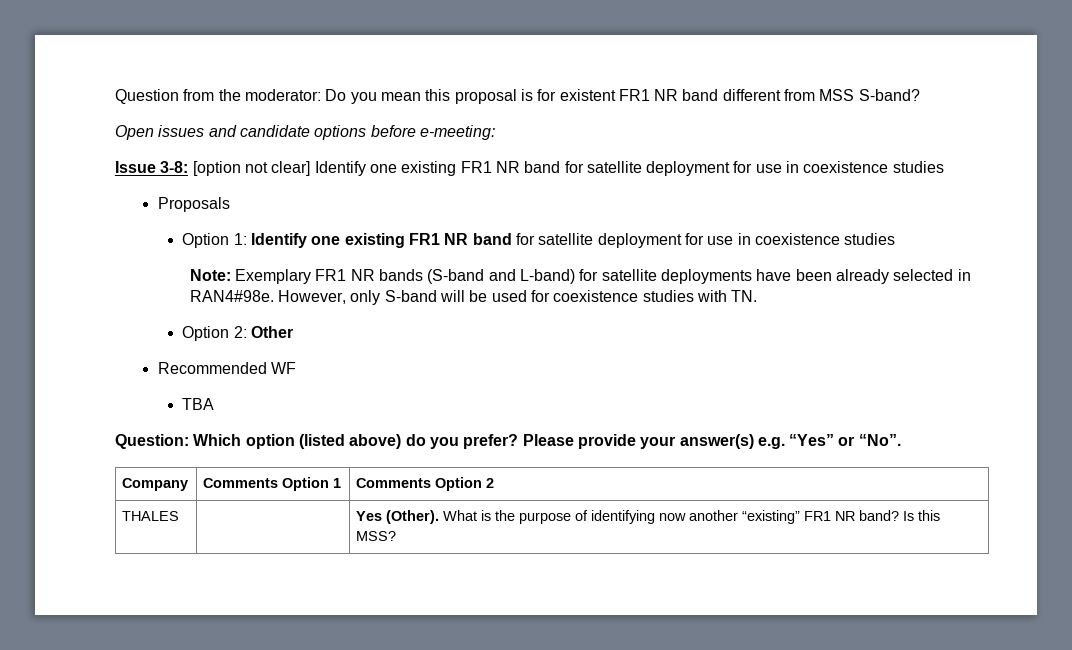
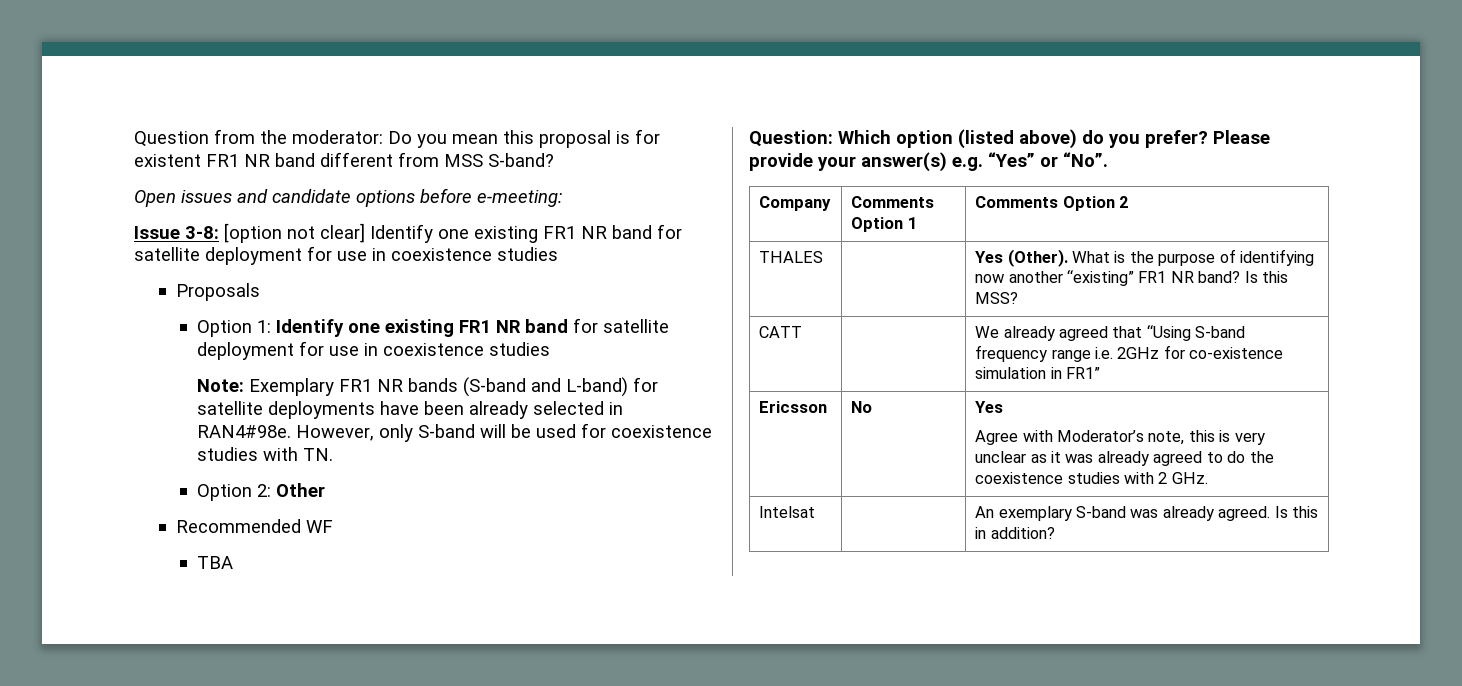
(397, 536) none -> [759,326,803,338] [975,325,1246,341] [975,345,1284,362] [975,367,1101,379] [759,401,828,413] [851,401,873,413] [975,401,1004,413] [975,430,1265,445] [975,451,1274,466] [975,472,1208,484] [759,506,816,518] [975,506,1319,521] [975,527,1055,539] // CATT | | We already agreed that “Using S-band frequency range i.e. 2GHz for co-existence simulation in FR1” // Ericsson | No | Yes // Agree with Moderator’s note, this is very unclear as it was already agreed to do the coexistence studies with 2 GHz. // Intelsat | | An exemplary S-band was already agreed. Is this in addition?

